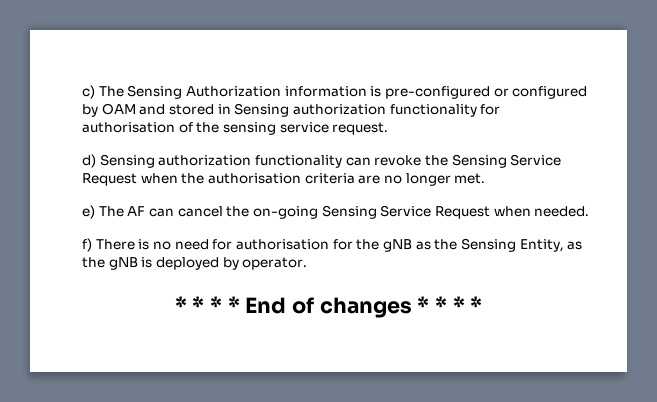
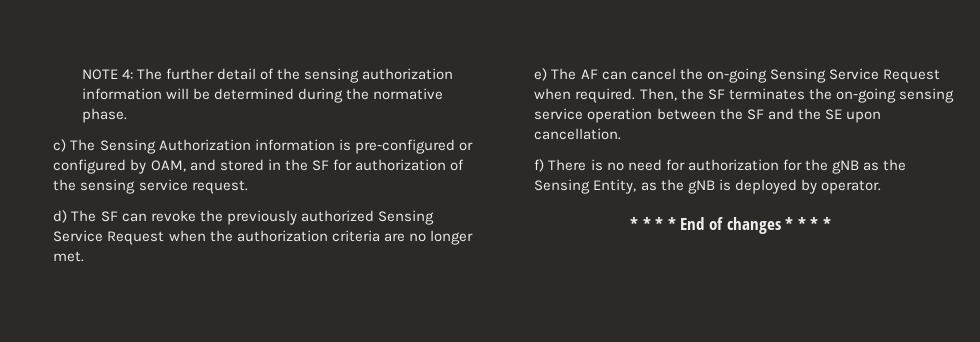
(82, 92) none -> [81,68,454,83] [81,88,444,103] [81,108,127,123] NOTE 4: The further detail of the sensing authorization information will be determined during the normative phase. //
[101,103,136,115] OAM -> [150,160,186,172] OAM,
[234,103,501,117] [82,122,176,133] Sensing authorization functionality for authorisation -> [284,159,446,171] the SF for authorization
[99,154,343,168] Sensing authorization functionality -> [71,210,118,222] The SF
(449, 160) none -> [226,210,374,225] previously authorized
[208,173,302,184] authorisation -> [236,230,328,242] authorization
[534,206,590,217] needed. -> [575,88,954,103] [534,108,881,123] [534,128,622,140] required. Then, the SF terminates the on-going sensing service operation between the SF and the SE upon cancellation.
[236,239,330,250] authorisation -> [687,159,779,171] authorization

